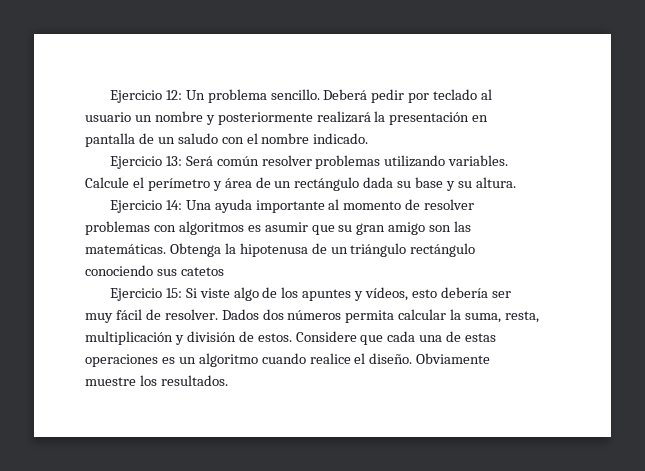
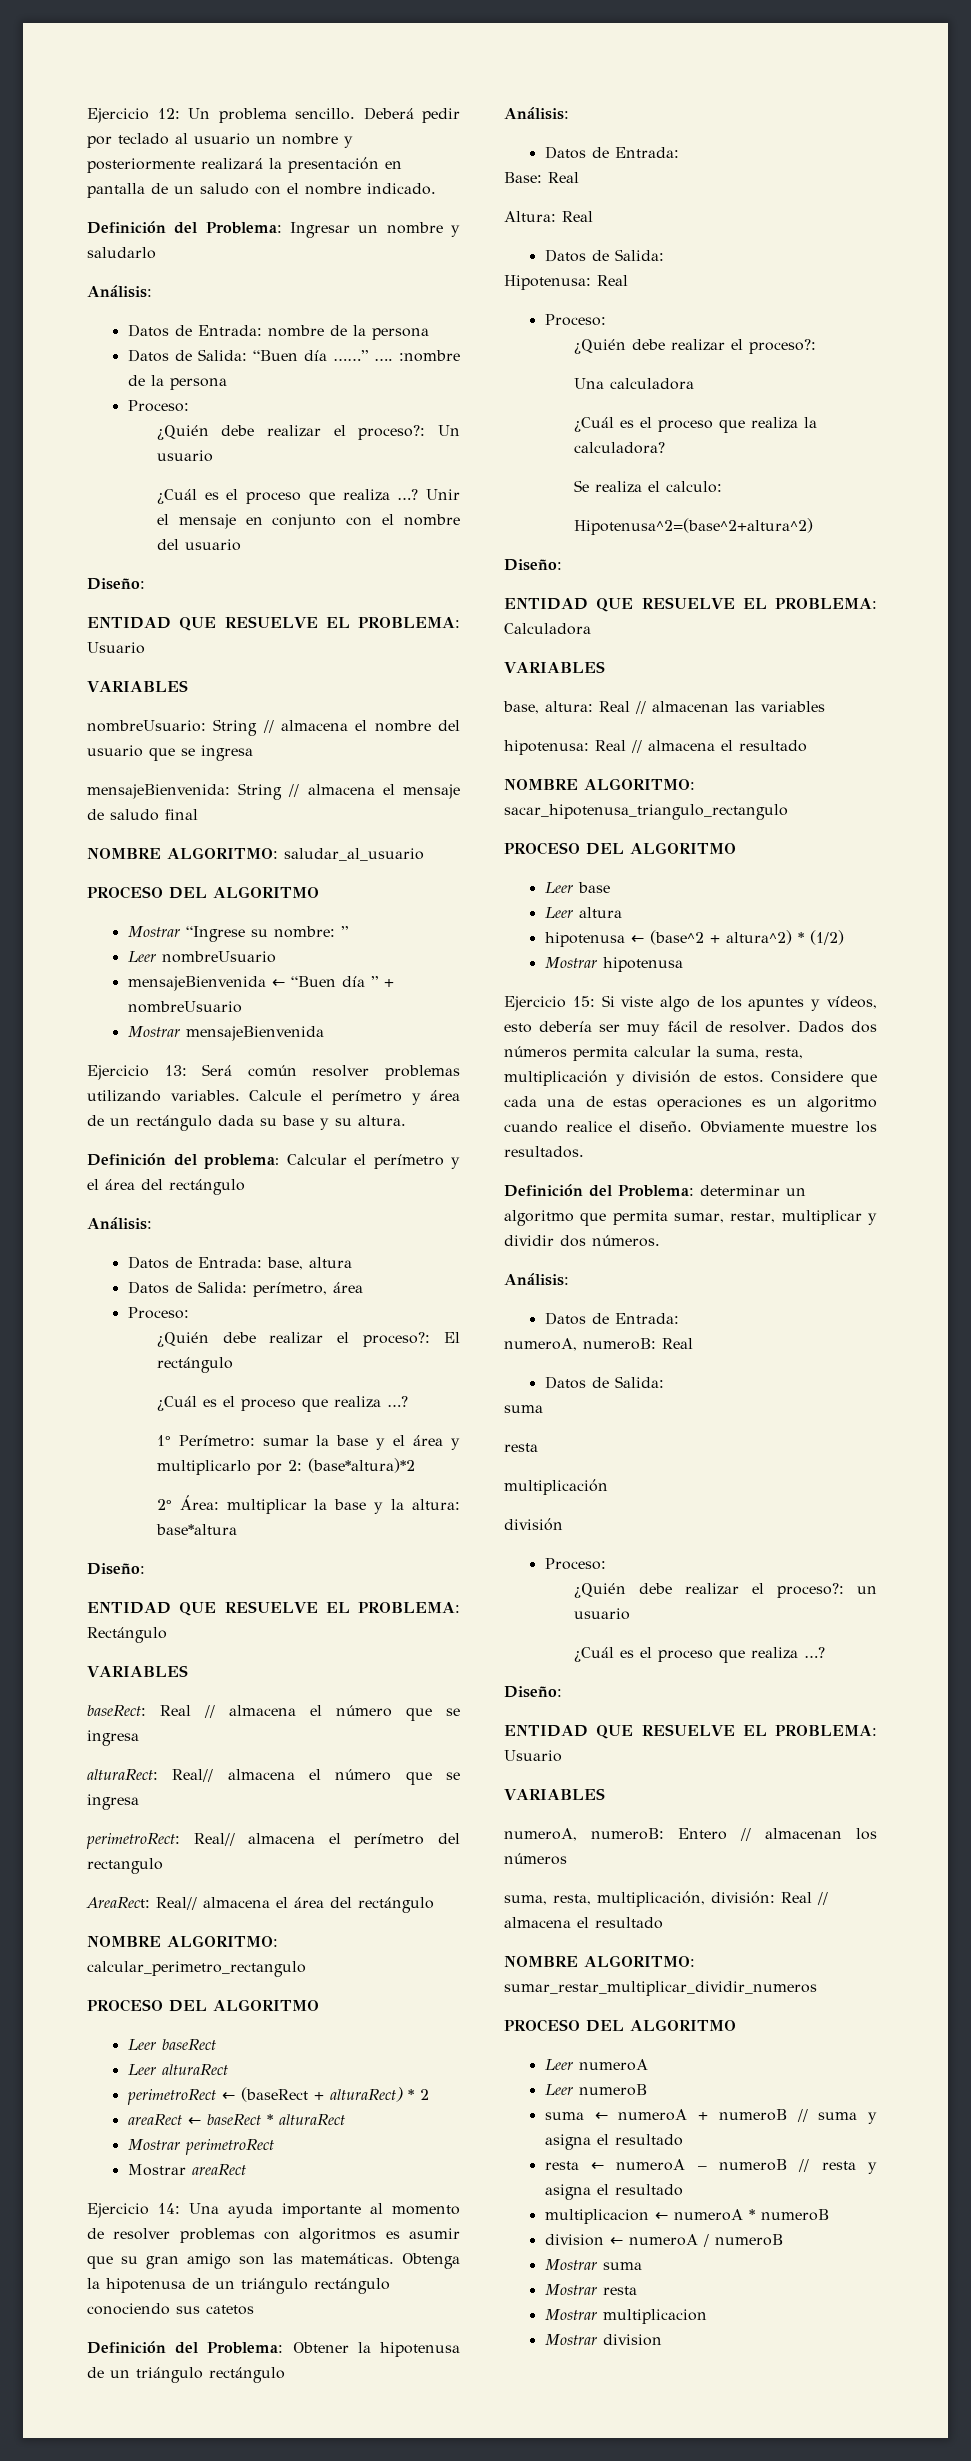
(369, 138) none -> [87,221,460,238] [87,247,156,259] [87,285,152,298] [127,324,429,340] [127,349,460,362] [127,375,227,390] [127,400,189,412] [156,425,460,440] [156,450,213,462] [156,489,460,505] [156,514,460,529] [156,539,241,551] [87,578,145,590] [87,616,460,631] [87,642,145,654] [87,680,188,692] [87,719,460,736] [87,745,253,761] [87,783,460,800] [87,809,198,821] [87,847,424,861] [87,886,319,899] [127,926,348,942] [127,951,276,963] [127,976,394,991] [127,1001,242,1013] [127,1026,324,1041] // Definición del Problema: Ingresar un nombre y saludarlo // Análisis: // Datos de Entrada: nombre de la persona // Datos de Salida: “Buen día ……” …. :nombre de la persona // Proceso: // ¿Quién debe realizar el proceso?: Un usuario // ¿Cuál es el proceso que realiza …? Unir el mensaje en conjunto con el nombre del usuario // Diseño: // ENTIDAD QUE RESUELVE EL PROBLEMA: Usuario // VARIABLES // nombreUsuario: String // almacena el nombre del usuario que se ingresa // mensajeBienvenida: String // almacena el mensaje de saludo final // NOMBRE ALGORITMO: saludar_al_usuario // PROCESO DEL ALGORITMO // Mostrar “Ingrese su nombre: ” // Leer nombreUsuario // mensajeBienvenida ← “Buen día ” + nombreUsuario // Mostrar mensajeBienvenida
(516, 182) none -> [87,1153,460,1169] [87,1179,245,1195] [87,1217,152,1230] [127,1256,352,1270] [127,1281,363,1297] [127,1307,189,1319] [156,1332,460,1347] [156,1357,233,1373] [156,1396,408,1412] [156,1435,460,1450] [156,1458,415,1475] [156,1495,461,1514] [155,1524,237,1535] [87,1563,145,1575] [87,1601,460,1616] [87,1627,167,1643] [87,1665,188,1677] [87,1705,460,1721] [87,1730,139,1746] [87,1769,460,1785] [87,1794,139,1810] [86,1833,460,1849] [87,1858,163,1874] [86,1897,434,1913] [87,1935,278,1947] [87,1961,306,1977] [87,1999,319,2012] [127,2039,216,2051] [127,2064,228,2076] [126,2087,429,2105] [127,2114,345,2126] [127,2139,274,2155] [127,2164,246,2176] // Definición del problema: Calcular el perímetro y el área del rectángulo // Análisis: // Datos de Entrada: base, altura // Datos de Salida: perímetro, área // Proceso: // ¿Quién debe realizar el proceso?: El rectángulo // ¿Cuál es el proceso que realiza …? // 1° Perímetro: sumar la base y el área y multiplicarlo por 2: (base*altura)*2 // 2° Área: multiplicar la base y la altura: base*altura // Diseño: // ENTIDAD QUE RESUELVE EL PROBLEMA: Rectángulo // VARIABLES // baseRect: Real // almacena el número que se ingresa // alturaRect: Real// almacena el número que se ingresa // perimetroRect: Real// almacena el perímetro del rectangulo // AreaRect: Real// almacena el área del rectángulo // NOMBRE ALGORITMO: calcular_perimetro_rectangulo // PROCESO DEL ALGORITMO // Leer baseRect // Leer alturaRect // perimetroRect ← (baseRect + alturaRect) * 2 // areaRect ← baseRect * alturaRect // Mostrar perimetroRect // Mostrar areaRect
(224, 271) none -> [87,2341,460,2357] [87,2367,285,2383] [504,107,569,120] [544,146,679,159] [504,172,579,183] [504,211,593,222] [544,249,664,262] [504,275,628,290] [544,314,606,326] [573,339,816,354] [573,378,694,390] [573,417,817,433] [573,442,665,454] [573,480,722,493] [573,518,813,535] [504,559,562,571] [504,597,877,612] [504,623,591,635] [504,661,605,673] [503,701,825,714] [504,740,807,755] [504,778,695,790] [504,804,788,820] [504,842,736,855] [544,882,610,893] [544,907,622,918] [544,930,844,947] [544,957,683,972] // Definición del Problema: Obtener la hipotenusa de un triángulo rectángulo // Análisis: // Datos de Entrada: // Base: Real // Altura: Real // Datos de Salida: // Hipotenusa: Real // Proceso: // ¿Quién debe realizar el proceso?: // Una calculadora // ¿Cuál es el proceso que realiza la calculadora? // Se realiza el calculo: // Hipotenusa^2=(base^2+altura^2) // Diseño: // ENTIDAD QUE RESUELVE EL PROBLEMA: Calculadora // VARIABLES // base, altura: Real // almacenan las variables // hipotenusa: Real // almacena el resultado // NOMBRE ALGORITMO: sacar_hipotenusa_triangulo_rectangulo // PROCESO DEL ALGORITMO // Leer base // Leer altura // hipotenusa ← (base^2 + altura^2) * (1/2) // Mostrar hipotenusa
(228, 380) none -> [504,1184,806,1197] [504,1210,877,1226] [504,1235,660,1247] [504,1273,569,1286] [544,1312,679,1325] [504,1338,693,1351] [544,1376,664,1389] [504,1405,543,1413] [504,1443,538,1452] [504,1479,608,1495] [504,1518,563,1531] [544,1558,606,1570] [573,1583,877,1598] [573,1608,630,1620] [573,1647,825,1663] [504,1686,562,1698] [504,1724,877,1739] [504,1750,562,1762] [504,1788,605,1800] [504,1828,877,1841] [504,1853,567,1865] [504,1891,828,1907] [504,1917,663,1929] [504,1955,695,1967] [504,1981,817,1996] [504,2019,736,2032] [544,2059,648,2071] [544,2084,647,2096] [544,2109,877,2124] [544,2134,683,2150] [544,2159,877,2174] [544,2184,683,2200] [544,2209,829,2224] [544,2234,783,2247] [544,2259,642,2270] [544,2284,637,2295] [544,2309,707,2324] [544,2334,662,2346] // Definición del Problema: determinar un algoritmo que permita sumar, restar, multiplicar y dividir dos números. // Análisis: // Datos de Entrada: // numeroA, numeroB: Real // Datos de Salida: // suma // resta // multiplicación // división // Proceso: // ¿Quién debe realizar el proceso?: un usuario // ¿Cuál es el proceso que realiza …? // Diseño: // ENTIDAD QUE RESUELVE EL PROBLEMA: Usuario // VARIABLES // numeroA, numeroB: Entero // almacenan los números // suma, resta, multiplicación, división: Real // almacena el resultado // NOMBRE ALGORITMO: sumar_restar_multiplicar_dividir_numeros // PROCESO DEL ALGORITMO // Leer numeroA // Leer numeroB // suma ← numeroA + numeroB // suma y asigna el resultado // resta ← numeroA – numeroB // resta y asigna el resultado // multiplicacion ← numeroA * numeroB // division ← numeroA / numeroB // Mostrar suma // Mostrar resta // Mostrar multiplicacion // Mostrar division

